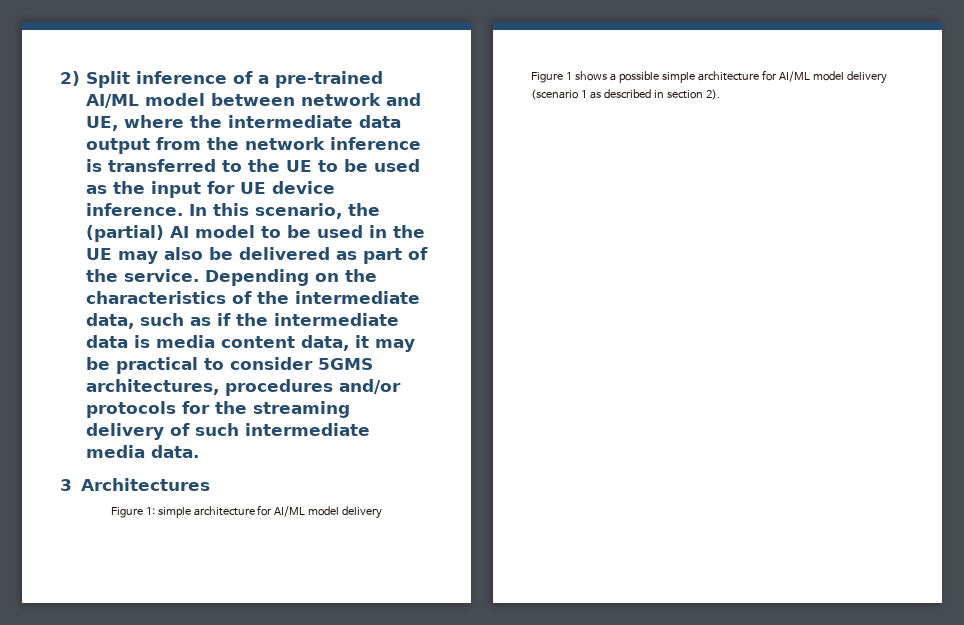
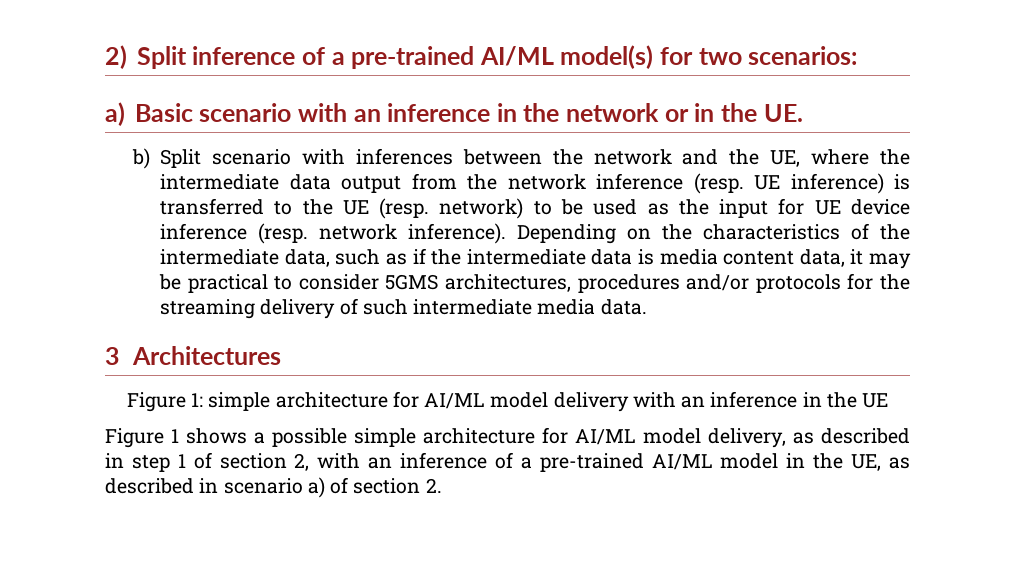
[144,93,295,106] model between -> [560,45,858,69] [105,102,803,126] [131,148,583,169] model(s) for two scenarios: // a) Basic scenario with an inference in the network or in the UE. // b) Split scenario with inferences between the
(421, 99) none -> [729,149,760,165] the
(421, 143) none -> [693,173,884,194] (resp. UE inference)
(312, 166) none -> [379,198,524,219] (resp. network)
[85,203,380,219] [85,225,425,242] [85,247,428,264] [85,269,199,282] inference. In this scenario, the (partial) AI model to be used in the UE may also be delivered as part of the service. -> [160,223,507,244] inference (resp. network inference).
(383, 512) none -> [632,391,889,408] with an inference in the UE
[846,71,887,84] [531,89,720,100] delivery (scenario 1 as described in section 2). -> [708,428,910,448] [105,452,910,472] [105,477,442,498] delivery, as described in step 1 of section 2, with an inference of a pre-trained AI/ML model in the UE, as described in scenario a) of section 2.

